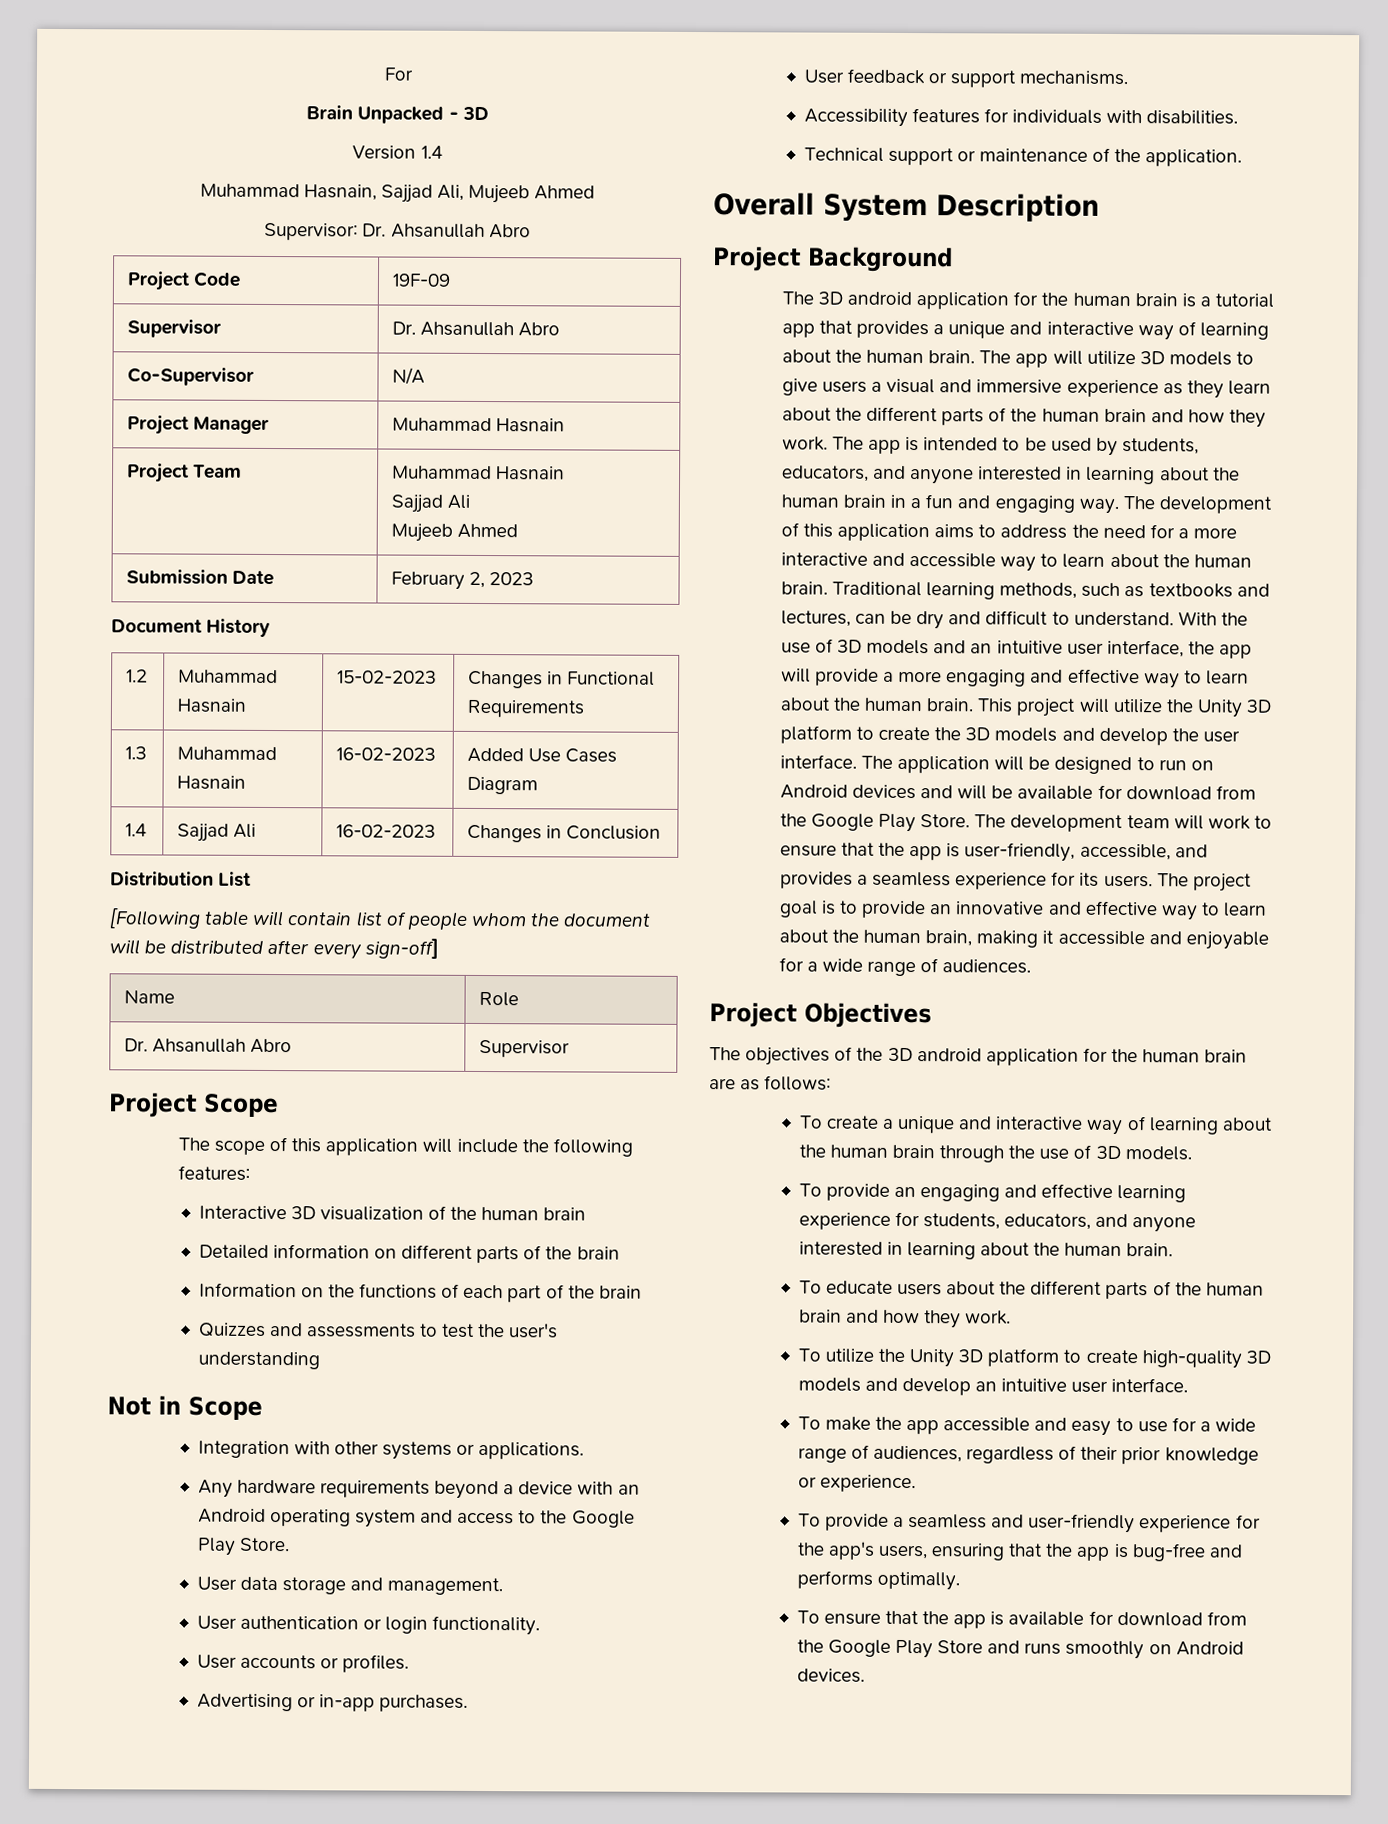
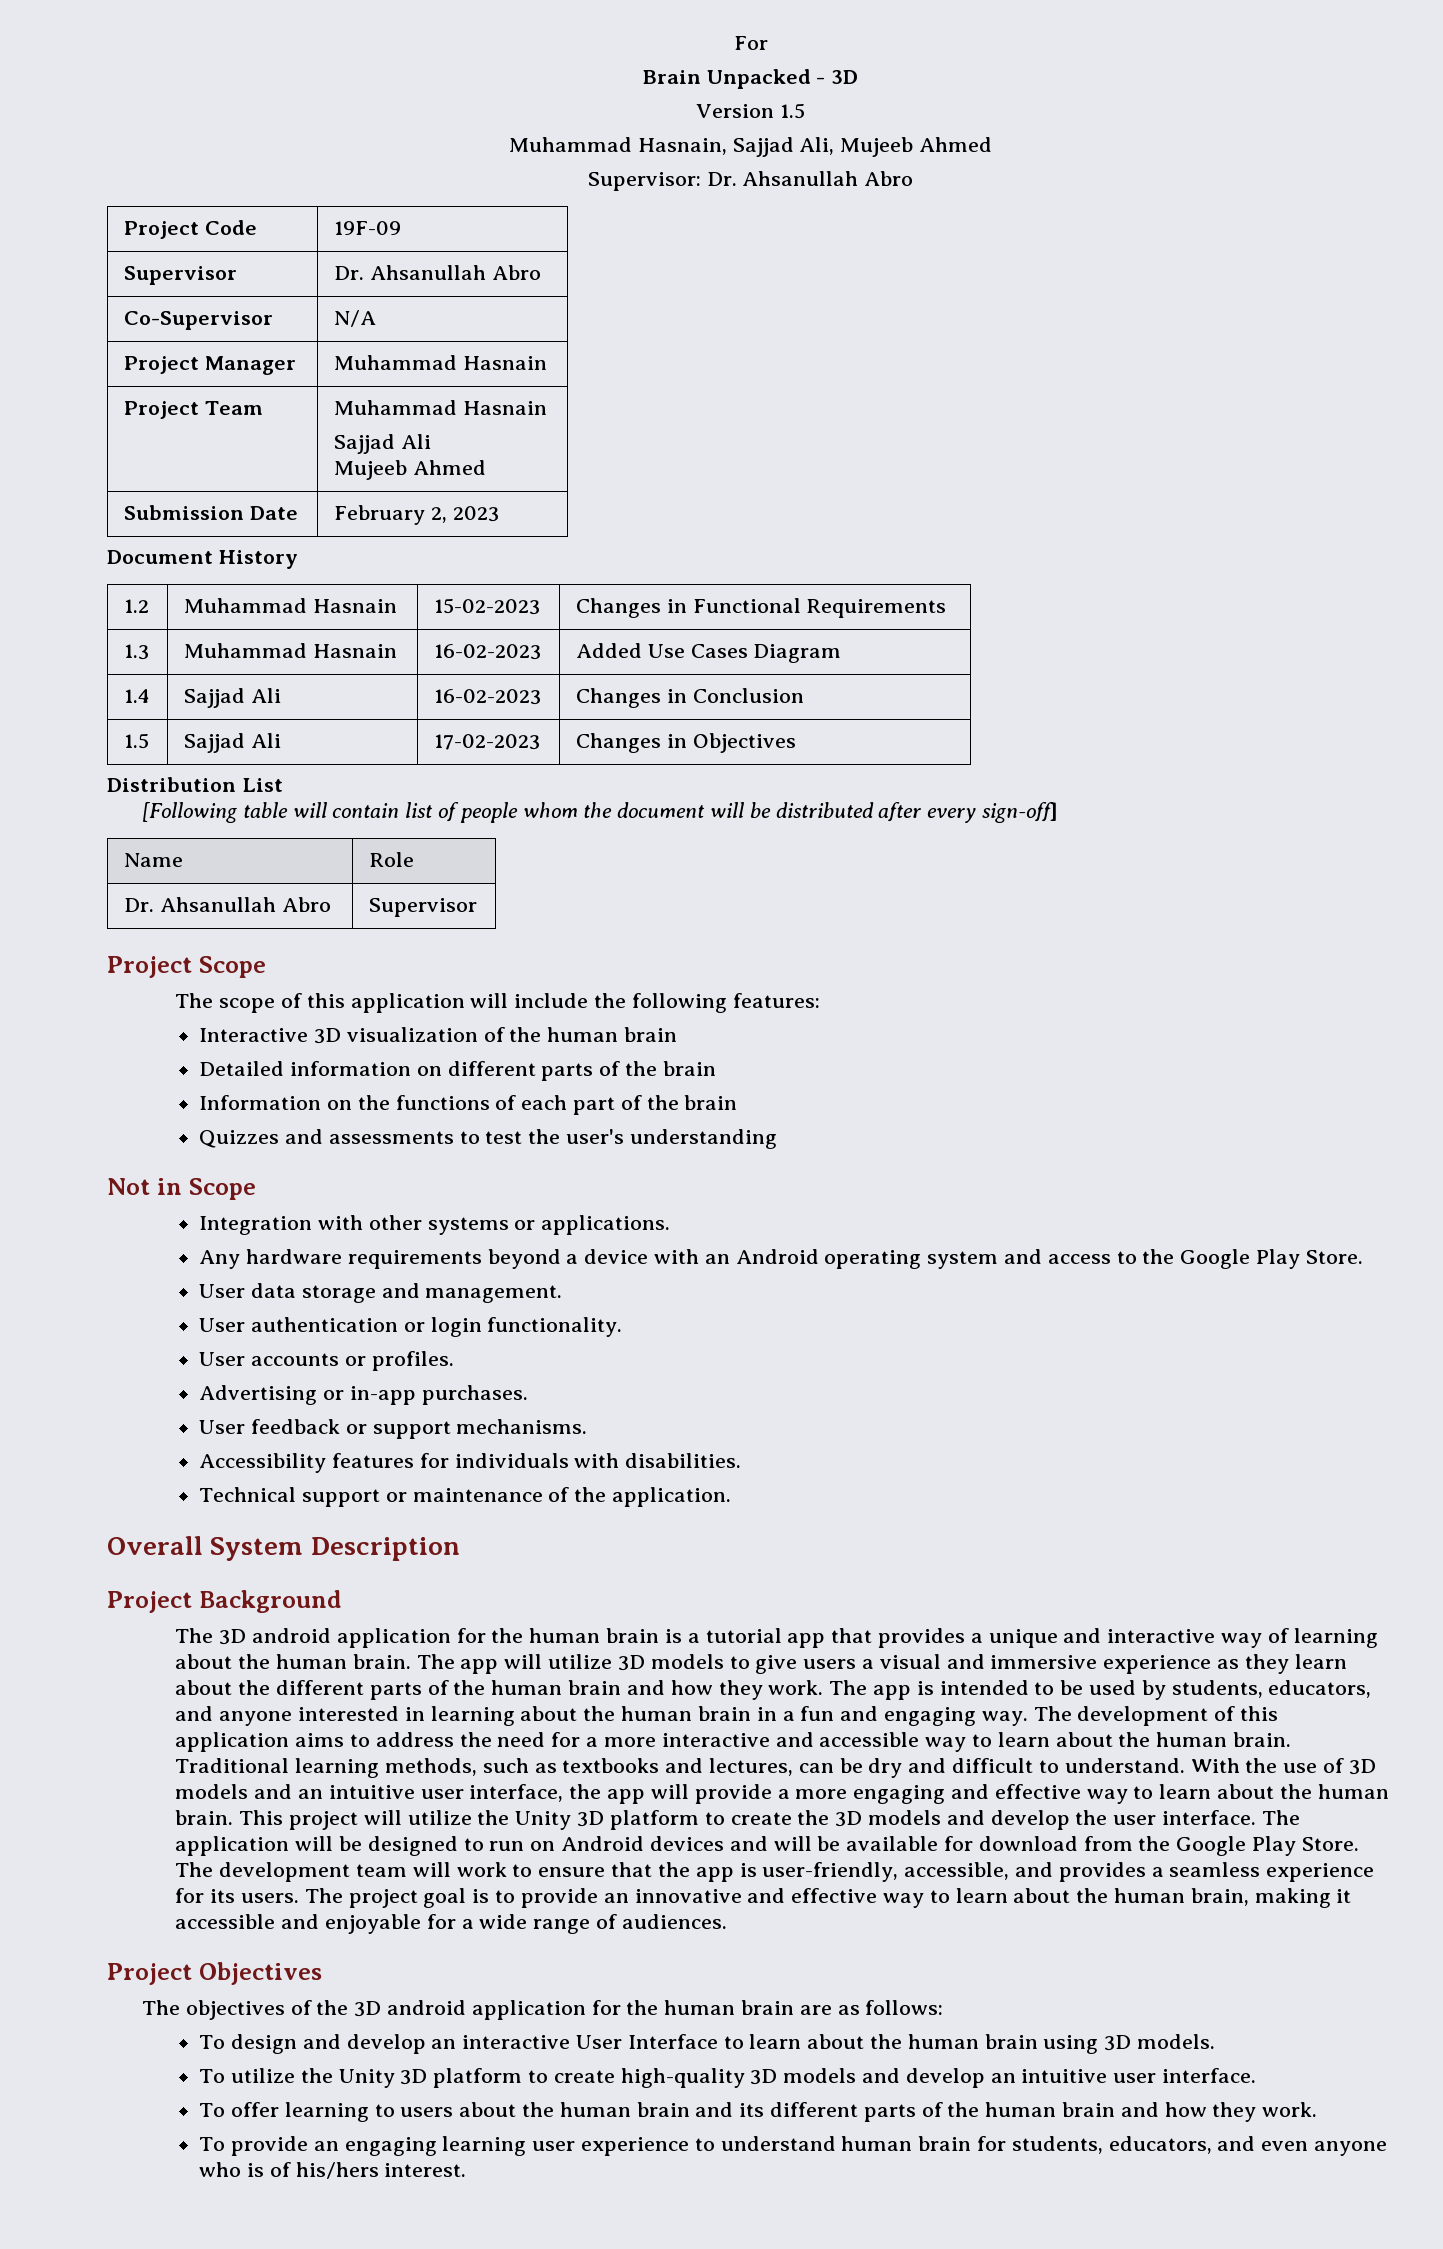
[420,145,443,159] 1.4 -> [779,103,805,119] 1.5
(662, 832) none -> [123,733,149,749] [183,733,281,753] [433,734,540,750] [575,733,796,753] // 1.5 | Sajjad Ali | 17-02-2023 | Changes in Objectives
[825,1115,1273,1136] [798,1144,1192,1163] [798,1183,1187,1203] [798,1211,1197,1233] [798,1241,1174,1260] [798,1280,1264,1300] [798,1309,1012,1329] create a unique and interactive way of learning about the human brain through the use of 3D models. // To provide an engaging and effective learning experience for students, educators, and anyone interested in learning about the human brain. // To educate users about the different parts of the human brain and how they work. -> [230,2034,1215,2054] design and develop an interactive User Interface to learn about the human brain using 3D models.
[824,1416,1257,1436] [797,1444,1259,1465] [797,1474,916,1493] [797,1513,1261,1534] [796,1541,1243,1562] [796,1570,960,1591] [796,1610,1247,1629] [796,1639,1244,1660] [796,1668,865,1683] make the app accessible and easy to use for a wide range of audiences, regardless of their prior knowledge or experience. // To provide a seamless and user-friendly experience for the app's users, ensuring that the app is bug-free and performs optimally. // To ensure that the app is available for download from the Google Play Store and runs smoothly on Android devices. -> [230,2102,1318,2122] [199,2136,1387,2156] [199,2162,467,2179] offer learning to users about the human brain and its different parts of the human brain and how they work. // To provide an engaging learning user experience to understand human brain for students, educators, and even anyone who is of his/hers interest.

